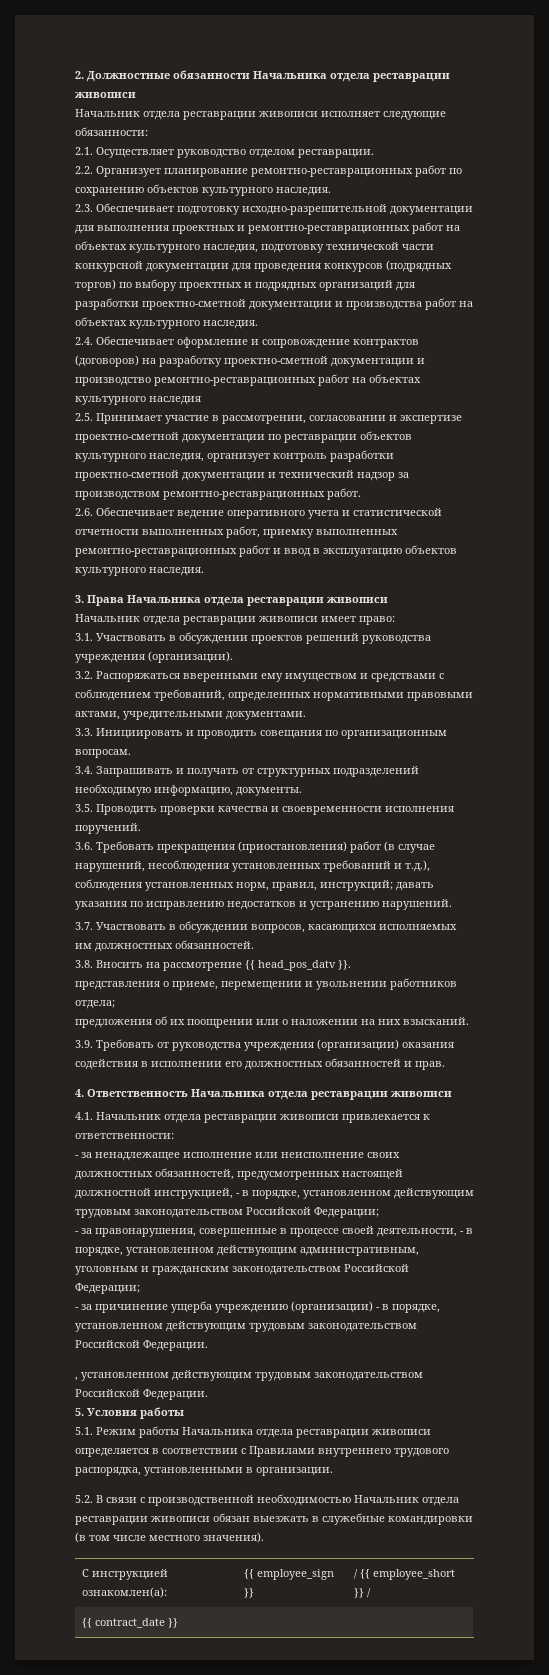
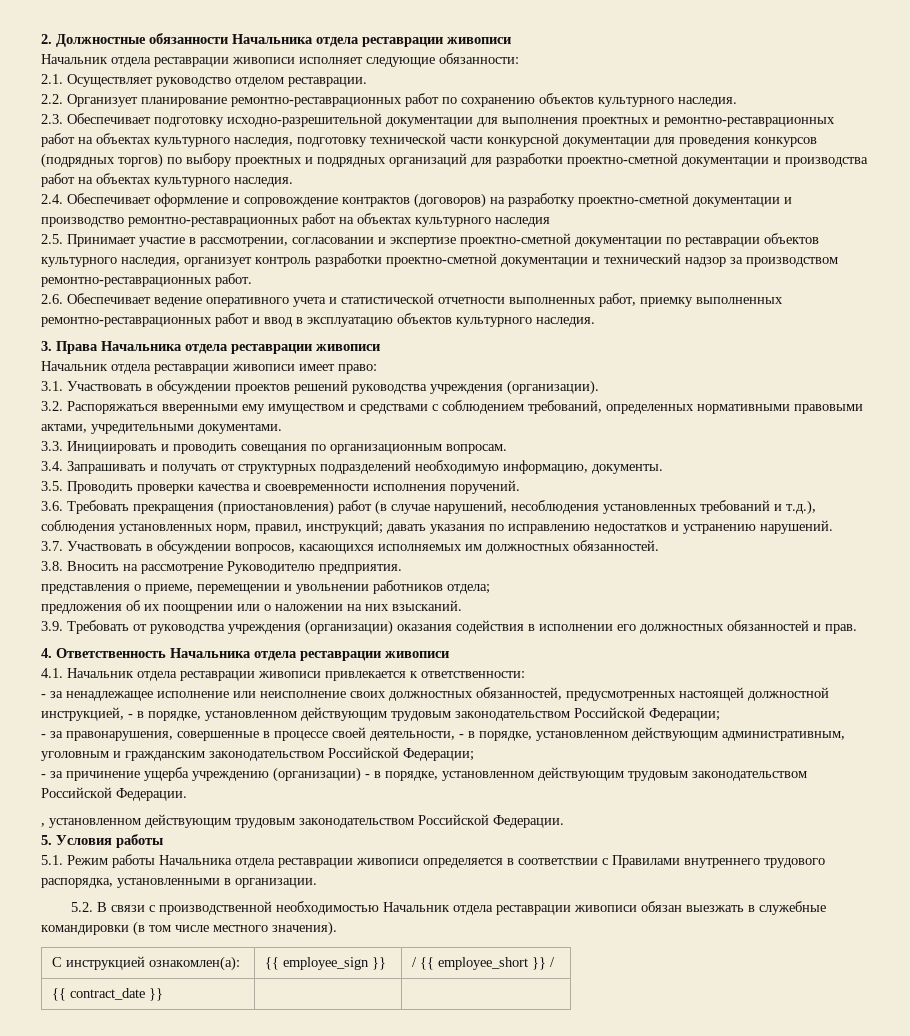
[245,960,351,971] {{ head_pos_datv }}. -> [227,561,402,574] Руководителю предприятия.

